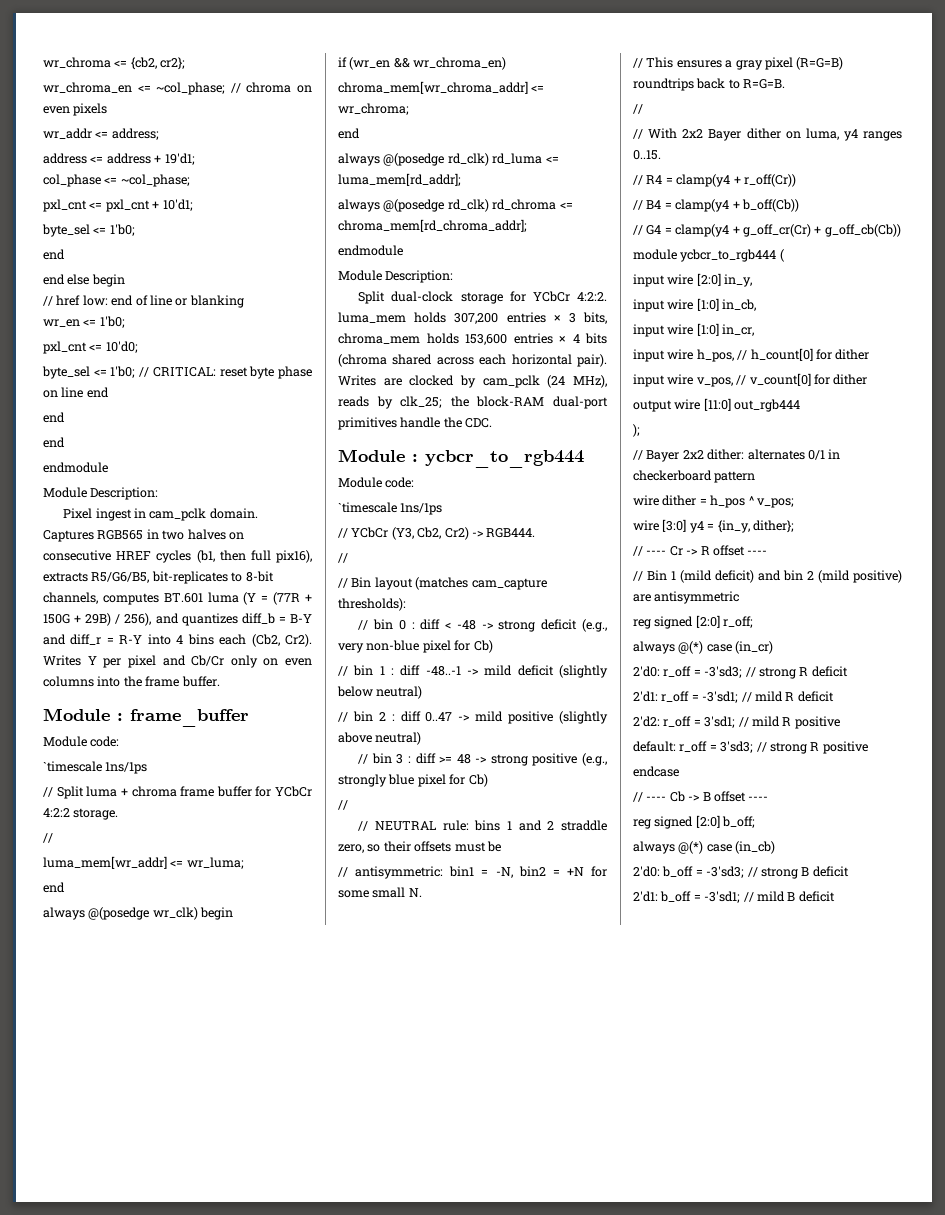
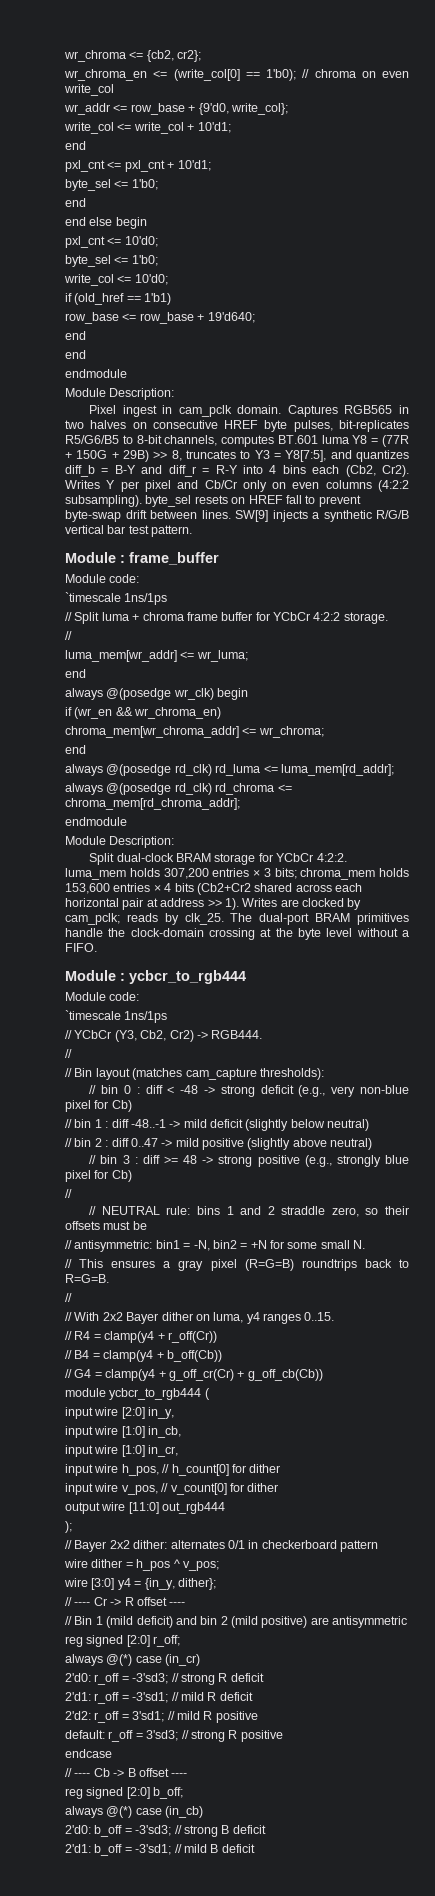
[156,82,226,95] ~col_phase; -> [173,69,296,81] (write_col[0] == 1'b0);
[73,103,108,116] pixels -> [64,84,114,96] write_col
[111,128,159,140] [43,153,195,165] [43,174,190,187] address; // address <= address + 19'd1; // col_phase <= ~col_phase; -> [130,103,288,115] [64,122,231,134] [65,141,86,150] row_base + {9'd0, write_col}; // write_col <= write_col + 10'd1; // end
[43,295,244,308] [43,316,125,328] // // href low: end of line or blanking // wr_en <= 1'b0; -> (147, 223) none
[139,366,312,379] [43,387,109,398] // CRITICAL: reset byte phase on line end -> [64,274,168,286] [65,293,172,305] [65,312,255,324] // write_col <= 10'd0; // if (old_href == 1'b1) // row_base <= row_base + 19'd640;
[156,550,312,563] [43,571,228,584] cycles (b1, then full pix16), extracts R5/G6/B5, bit-replicates -> [264,420,409,432] [65,435,119,444] byte pulses, bit-replicates R5/G6/B5
[243,592,257,605] (Y -> [352,435,368,444] Y8
[115,613,152,626] / 256), -> [153,450,327,462] >> 8, truncates to Y3 = Y8[7:5],
[97,676,220,687] into the frame buffer. -> [378,480,410,492] [65,495,361,507] [65,510,409,522] [65,525,193,537] (4:2:2 subsampling). byte_sel resets on HREF fall to prevent byte-swap drift between lines. SW[9] injects a synthetic R/G/B vertical bar test pattern.
(454, 296) none -> [176,853,212,862] BRAM
[583,312,607,324] bits, -> [274,868,297,879] bits;
[338,354,387,367] (chroma -> [196,883,251,895] (Cb2+Cr2
[577,354,607,367] [338,375,607,388] [338,396,608,409] [338,417,493,430] pair). Writes are clocked by cam_pclk (24 MHz), reads by clk_25; the block-RAM dual-port primitives handle the CDC. -> [122,898,362,910] [65,913,409,925] [65,928,409,940] [65,943,97,952] pair at address >> 1). Writes are clocked by cam_pclk; reads by clk_25. The dual-port BRAM primitives handle the clock-domain crossing at the byte level without a FIFO.

